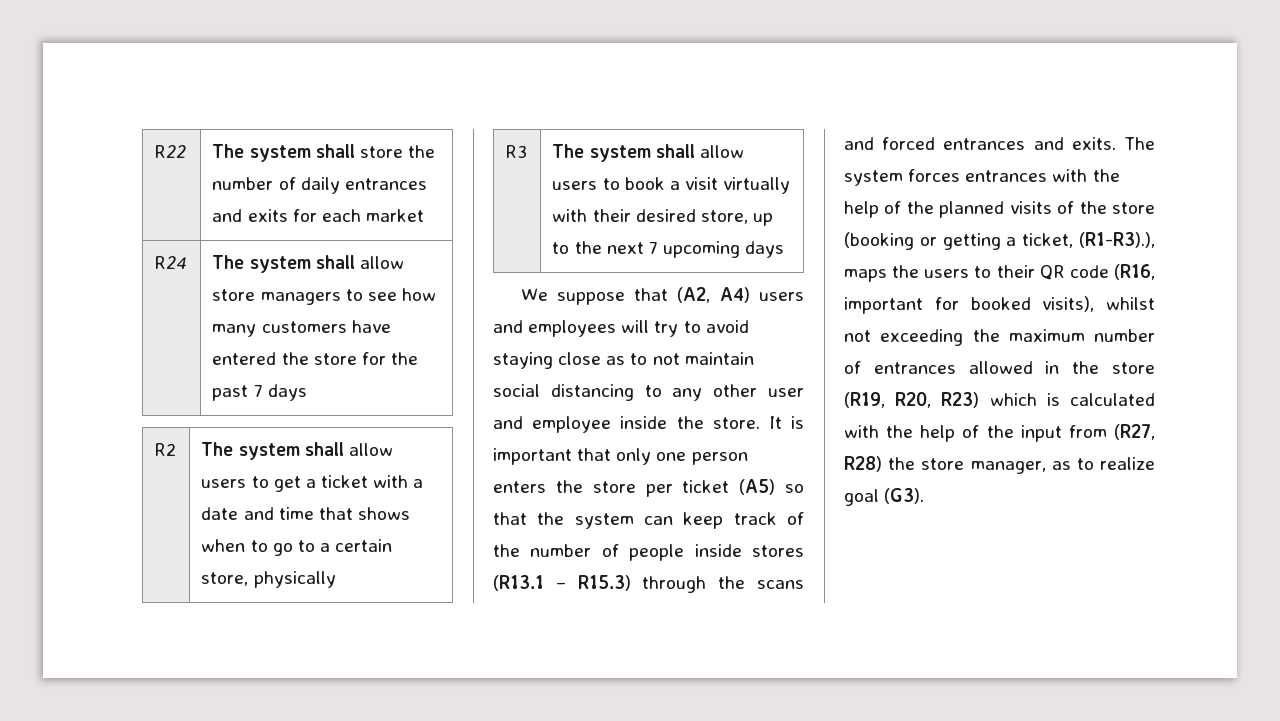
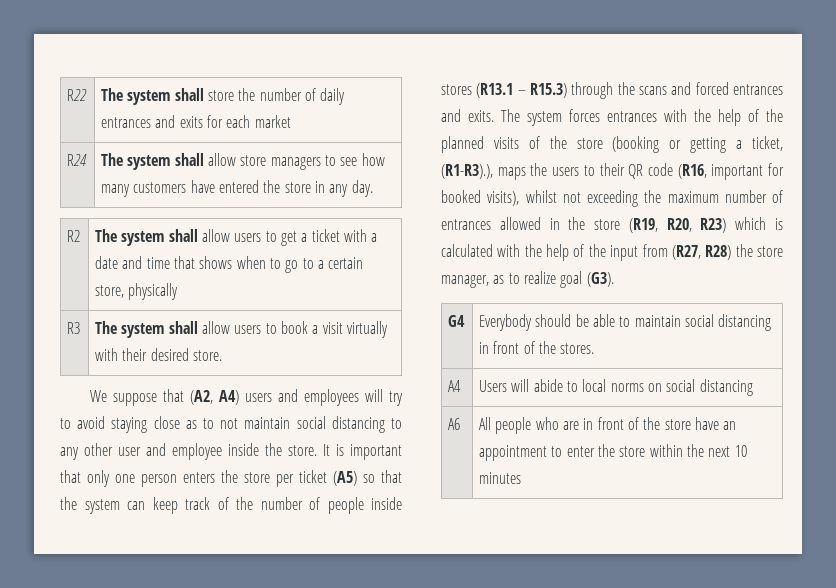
[361,352,418,365] [212,384,307,401] for the past 7 days -> [315,180,373,197] in any day.
[700,210,773,226] [552,241,785,258] store, up to the next 7 upcoming days -> [193,350,223,361] store.
(925, 496) none -> [448,315,466,327] [479,314,772,331] [479,341,595,354] [448,380,462,392] [479,379,753,396] [448,418,461,430] [479,417,737,434] [479,444,747,461] [479,472,522,484] // G4 | Everybody should be able to maintain social distancing in front of the stores. // A4 | Users will abide to local norms on social distancing // A6 | All people who are in front of the store have an appointment to enter the store within the next 10 minutes

